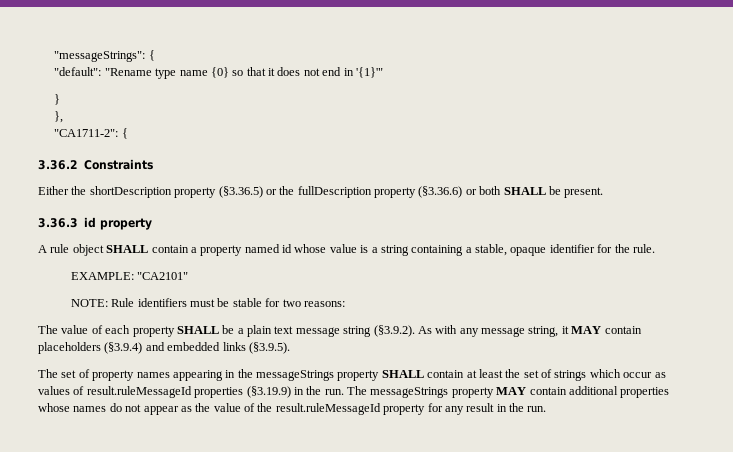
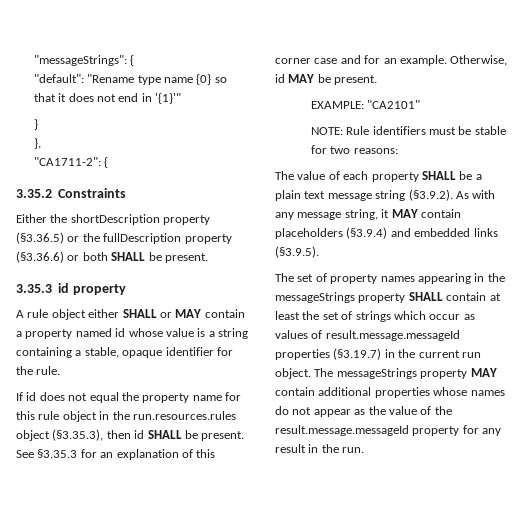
[38,160,78,170] 3.36.2 -> [16,189,52,198] 3.35.2
[38,218,78,228] 3.36.3 -> [16,284,52,293] 3.35.3
[106,245,149,253] SHALL -> [88,309,202,318] either SHALL or MAY
(655, 248) none -> [16,392,241,403] [16,411,236,422] [16,429,245,441] [16,449,216,460] [275,55,508,66] [275,74,378,85] // If id does not equal the property name for this rule object in the run.resources.rules object (§3.35.3), then id SHALL be present. See §3.35.3 for an explanation of this corner case and for an example. Otherwise, id MAY be present.
[86,386,344,398] result.ruleMessageId properties (§3.19.9) in the run. -> [325,330,460,341] [275,348,481,360] [275,368,311,379] result.message.messageId properties (§3.19.7) in the current run object.
[275,403,381,415] result.ruleMessageId -> [275,425,409,436] result.message.messageId

